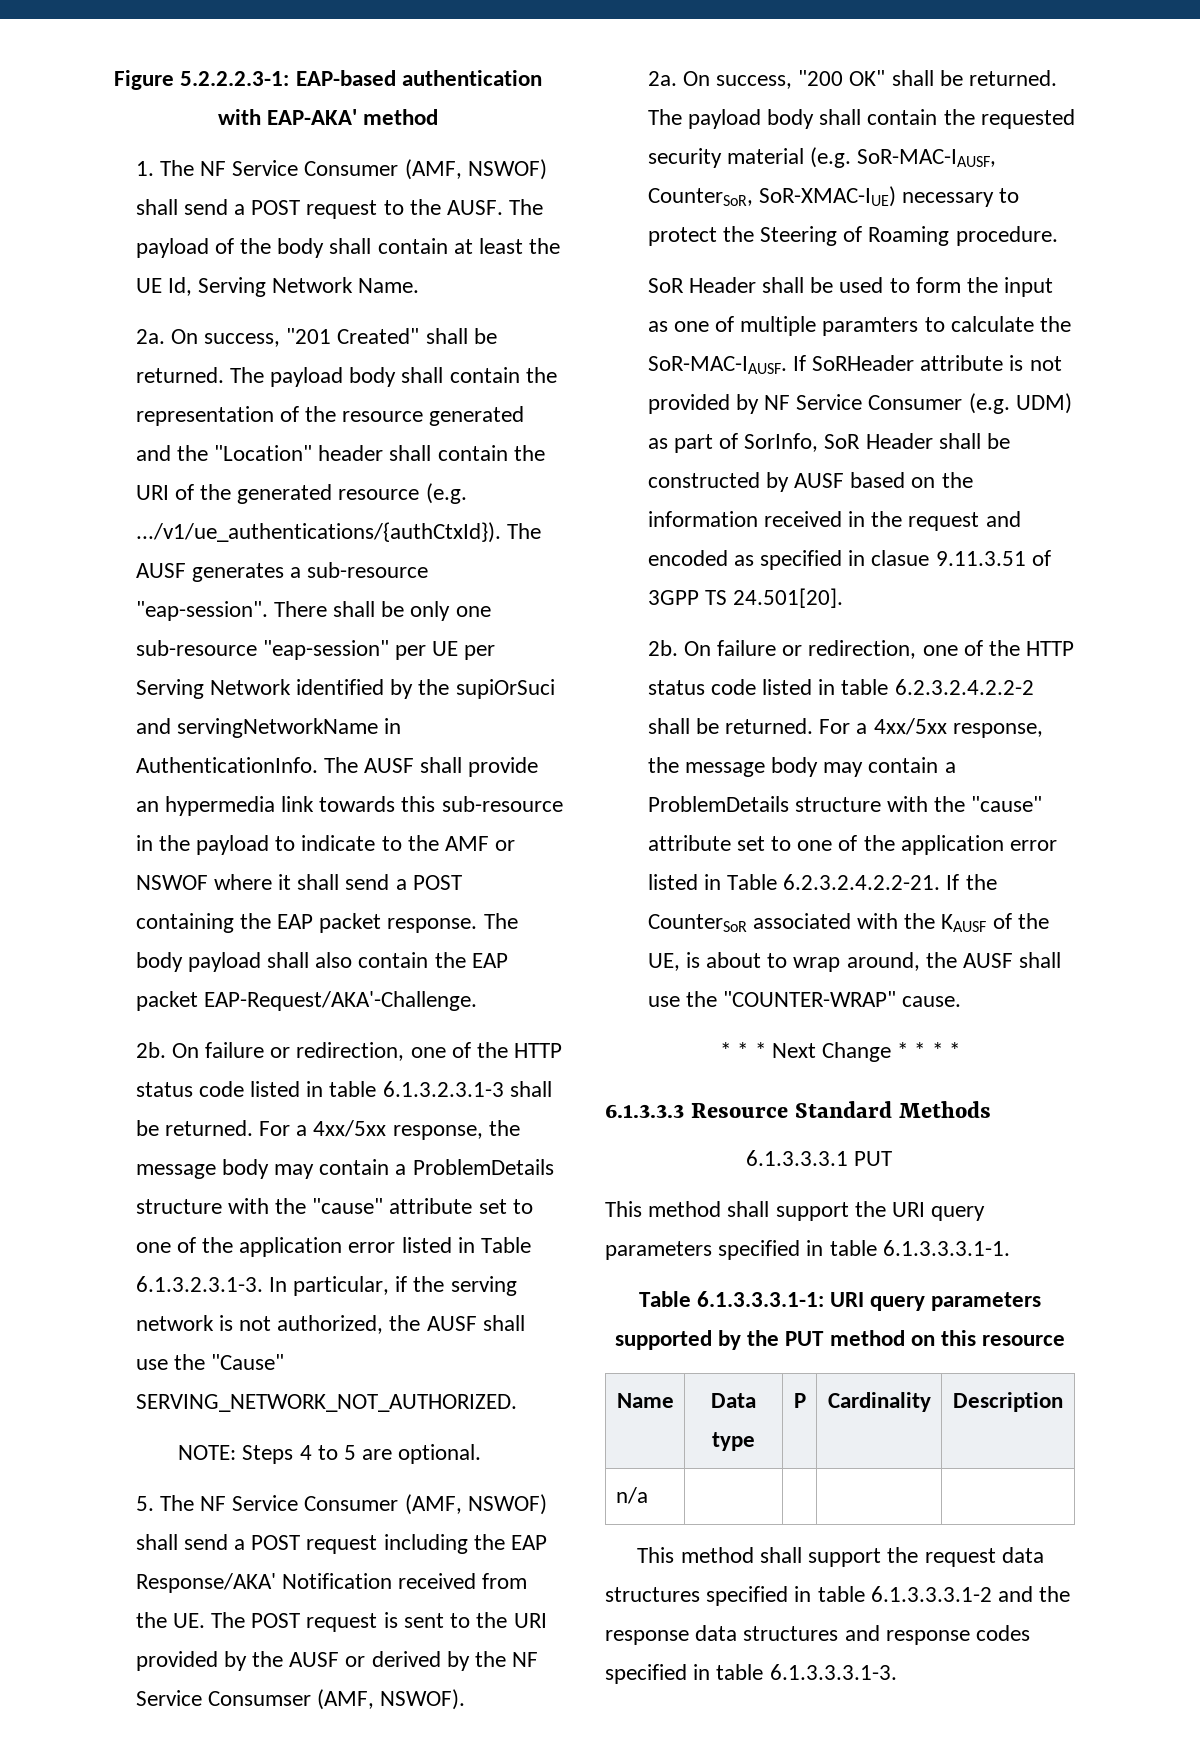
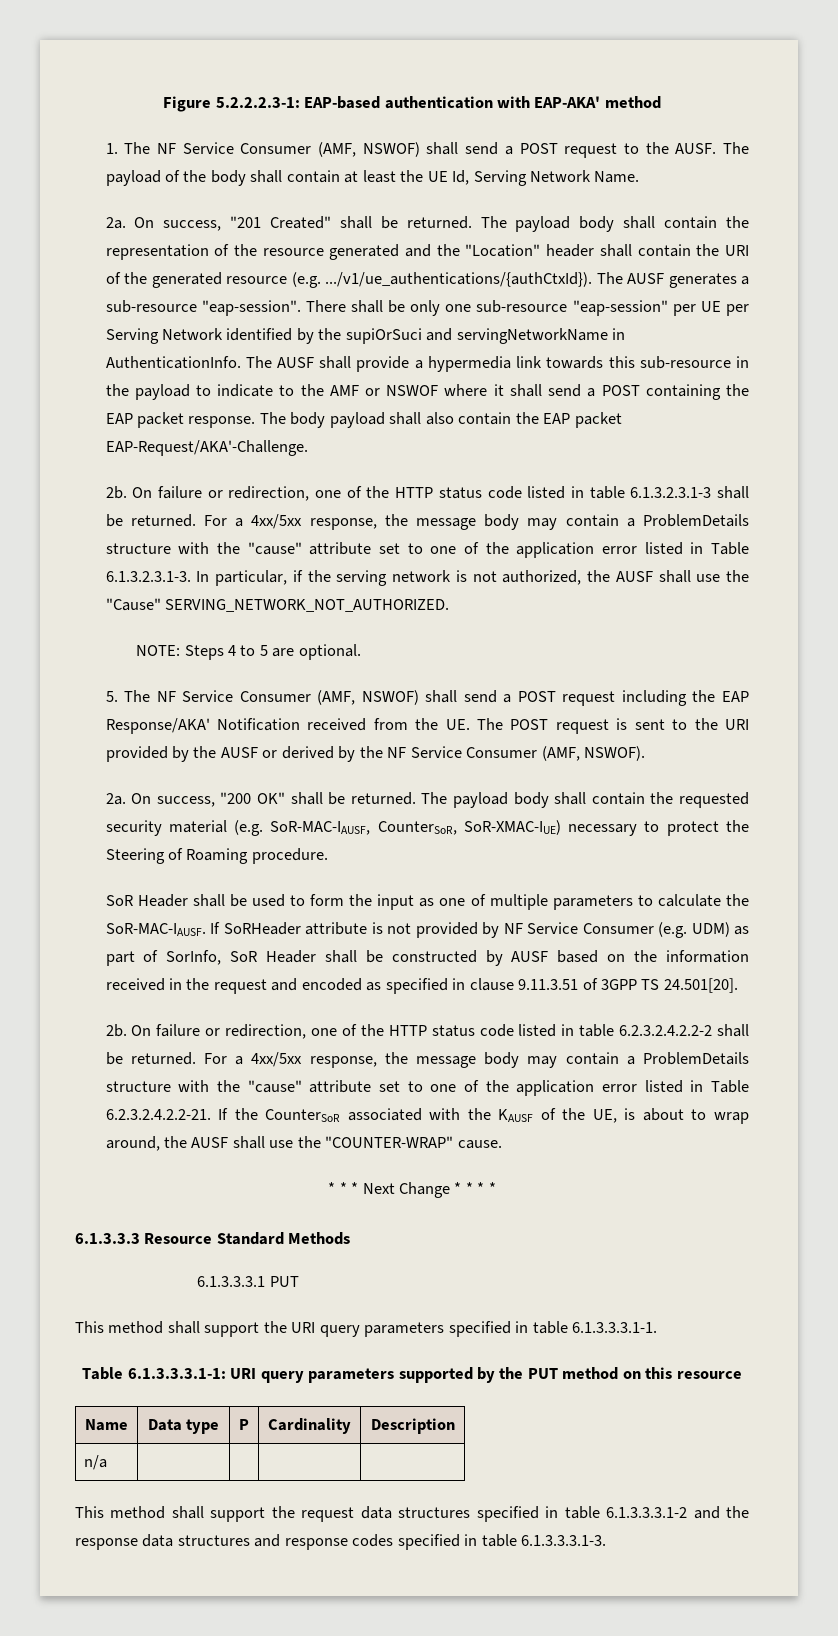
[135,801,159,812] an -> [414,360,423,369] a
[207,1691,311,1706] Consumser -> [466,747,538,758] Consumer
[822,317,919,336] paramters -> [552,895,633,910] parameters
[871,550,930,566] clasue -> [469,978,514,991] clause

